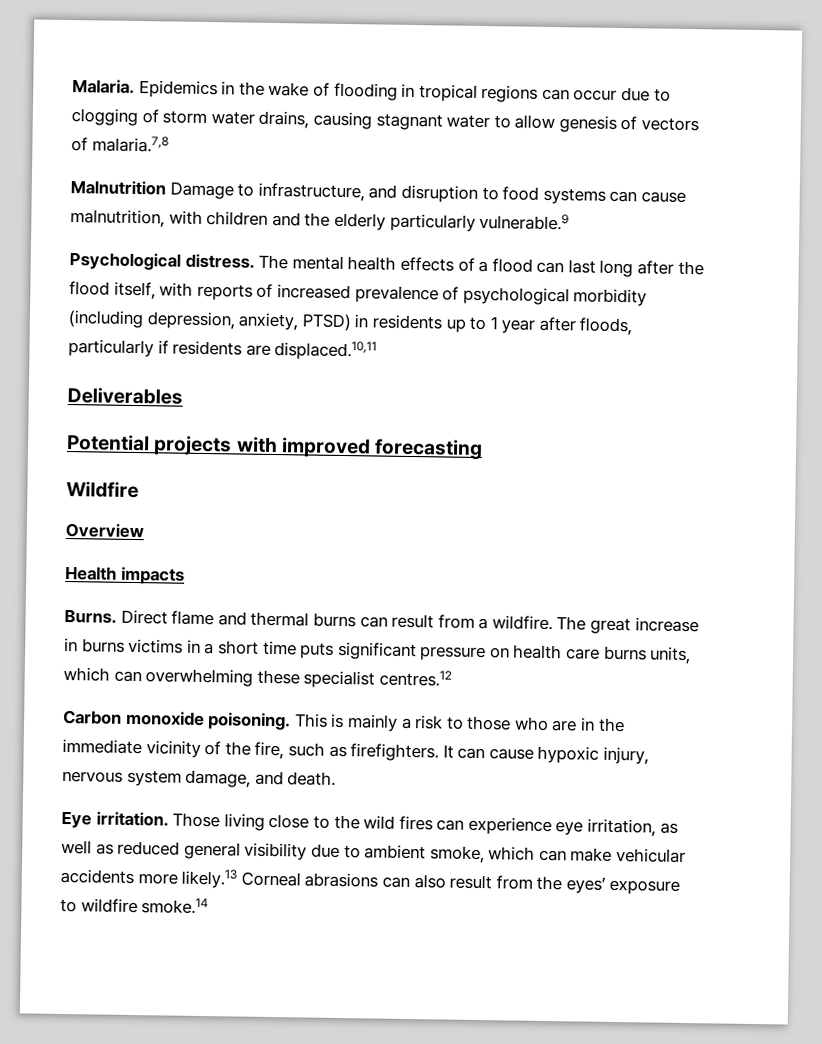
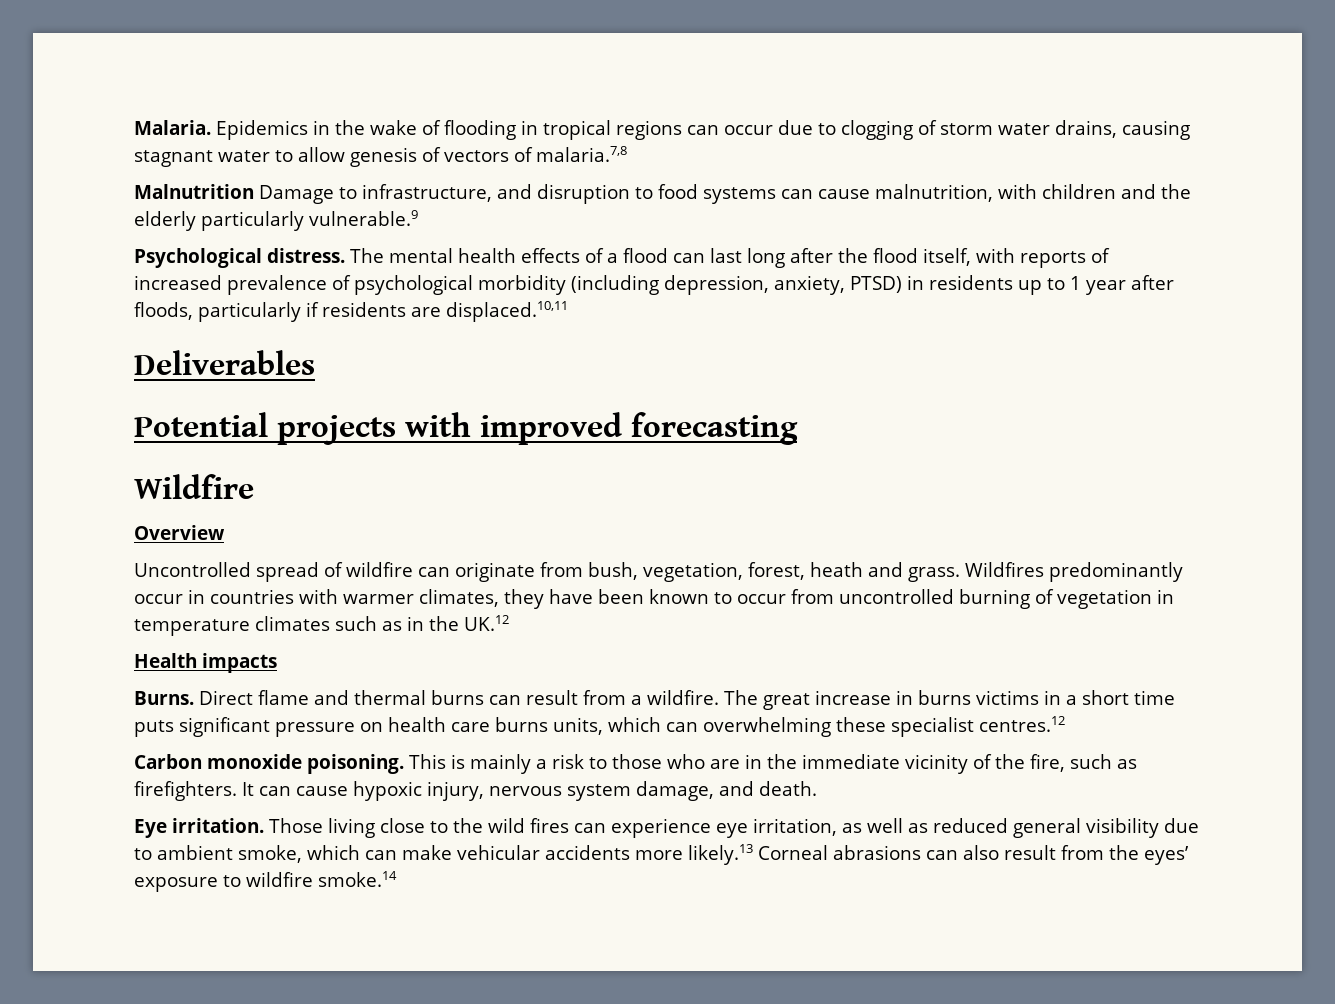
(144, 531) none -> [134,562,1183,582] [134,589,1174,609] [134,615,509,636] // Uncontrolled spread of wildfire can originate from bush, vegetation, forest, heath and grass. Wildfires predominantly occur in countries with warmer climates, they have been known to occur from uncontrolled burning of vegetation in temperature climates such as in the UK.12

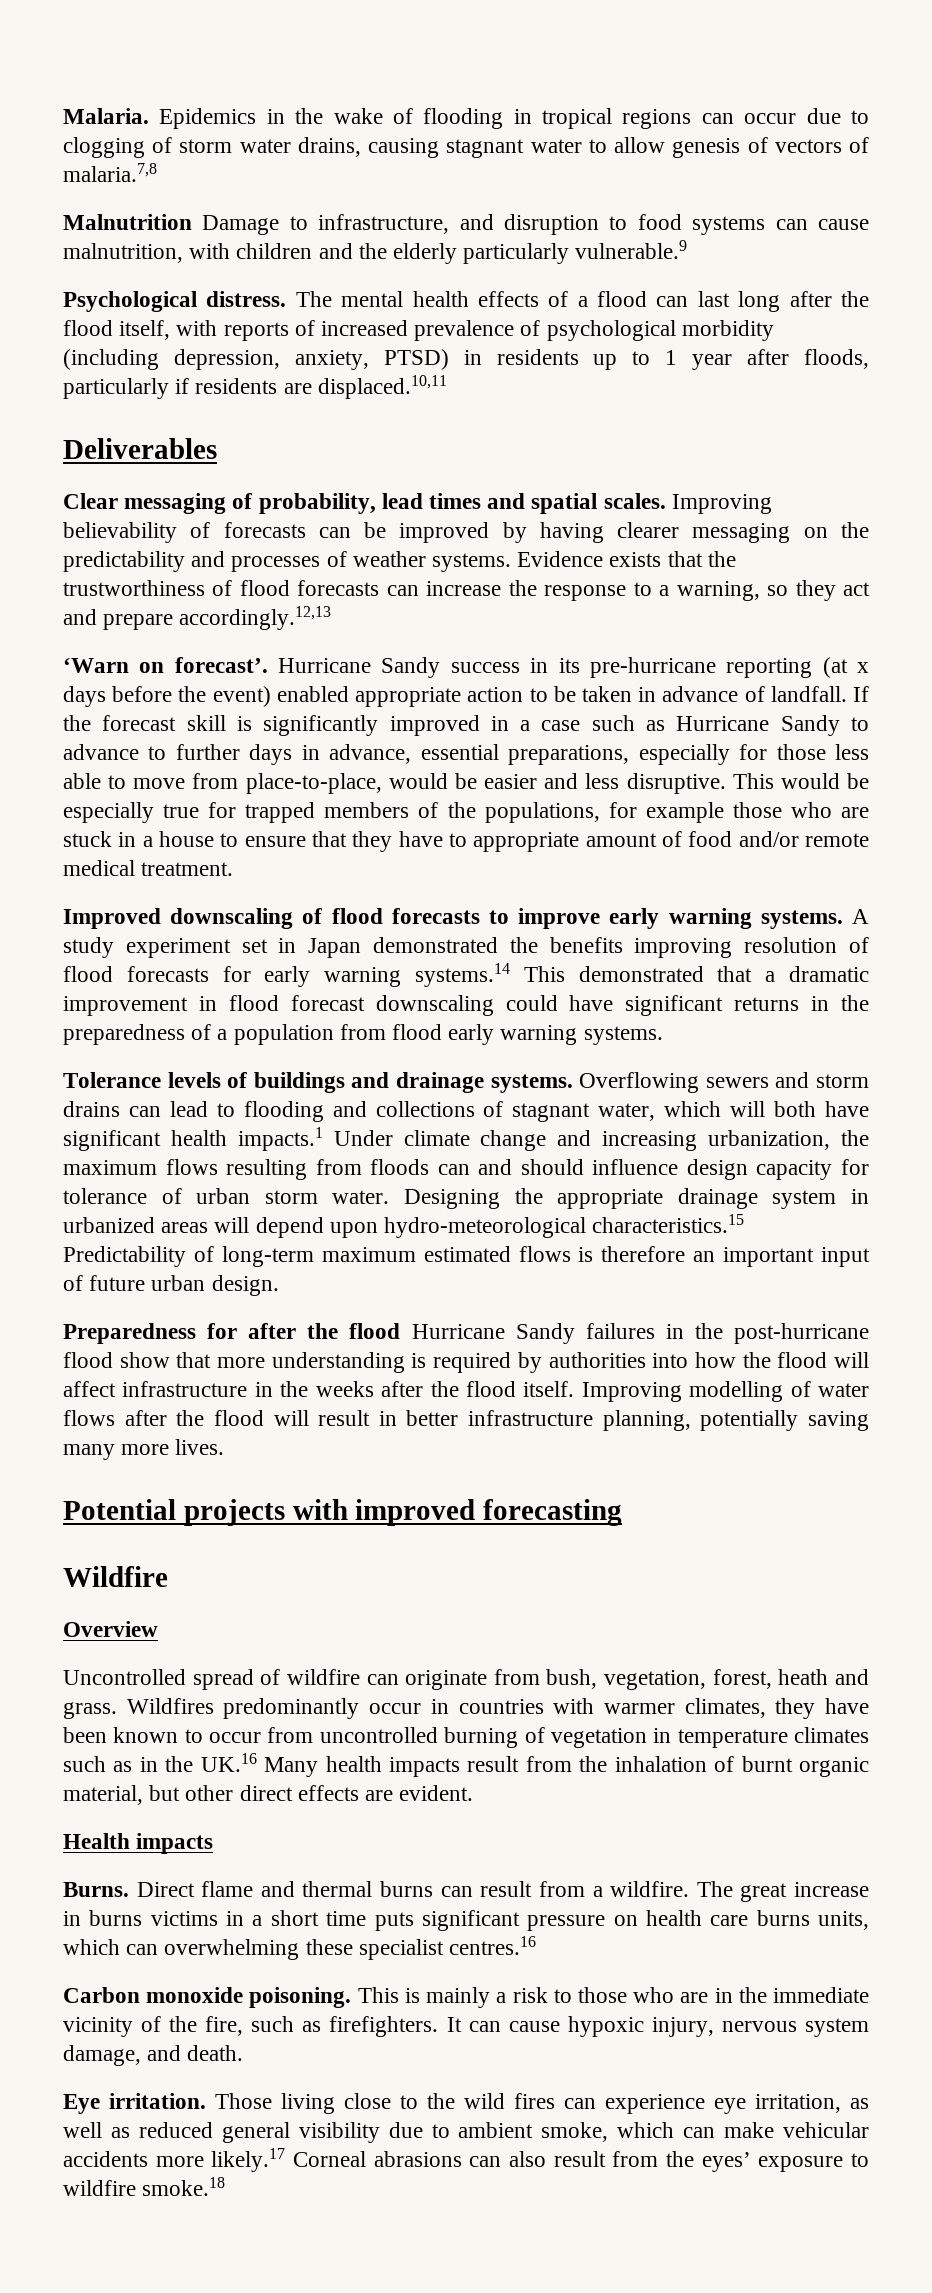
(315, 362) none -> [63,493,772,514] [63,522,869,543] [63,551,736,572] [63,580,870,601] [63,606,332,630] [63,657,869,678] [63,686,869,707] [63,715,869,736] [63,744,869,765] [63,773,870,794] [63,802,870,823] [63,831,870,852] [63,860,234,876] [63,908,870,929] [63,937,869,958] [63,963,869,987] [63,995,869,1016] [63,1024,663,1045] [63,1072,870,1093] [63,1101,869,1122] [63,1127,869,1151] [63,1159,869,1180] [63,1188,870,1209] [63,1214,745,1238] [63,1246,870,1267] [63,1275,279,1296] [63,1323,870,1344] [63,1352,870,1373] [63,1381,869,1402] [63,1410,869,1431] [63,1439,225,1460] // Clear messaging of probability, lead times and spatial scales. Improving believability of forecasts can be improved by having clearer messaging on the predictability and processes of weather systems. Evidence exists that the trustworthiness of flood forecasts can increase the response to a warning, so they act and prepare accordingly.12,13 // ‘Warn on forecast’. Hurricane Sandy success in its pre-hurricane reporting (at x days before the event) enabled appropriate action to be taken in advance of landfall. If the forecast skill is significantly improved in a case such as Hurricane Sandy to advance to further days in advance, essential preparations, especially for those less able to move from place-to-place, would be easier and less disruptive. This would be especially true for trapped members of the populations, for example those who are stuck in a house to ensure that they have to appropriate amount of food and/or remote medical treatment. // Improved downscaling of flood forecasts to improve early warning systems. A study experiment set in Japan demonstrated the benefits improving resolution of flood forecasts for early warning systems.14 This demonstrated that a dramatic improvement in flood forecast downscaling could have significant returns in the preparedness of a population from flood early warning systems. // Tolerance levels of buildings and drainage systems. Overflowing sewers and storm drains can lead to flooding and collections of stagnant water, which will both have significant health impacts.1 Under climate change and increasing urbanization, the maximum flows resulting from floods can and should influence design capacity for tolerance of urban storm water. Designing the appropriate drainage system in urbanized areas will depend upon hydro-meteorological characteristics.15 Predictability of long-term maximum estimated flows is therefore an important input of future urban design. // Preparedness for after the flood Hurricane Sandy failures in the post-hurricane flood show that more understanding is required by authorities into how the flood will affect infrastructure in the weeks after the flood itself. Improving modelling of water flows after the flood will result in better infrastructure planning, potentially saving many more lives.
[464,615,509,631] UK.12 -> [200,1753,870,1777] [63,1785,474,1805] UK.16 Many health impacts result from the inhalation of burnt organic material, but other direct effects are evident.
[979,716,1065,732] centres.12 -> [449,1936,537,1955] centres.16
[688,844,753,865] likely.13 -> [211,2148,286,2172] likely.17
[318,871,397,887] smoke.14 -> [142,2177,226,2196] smoke.18

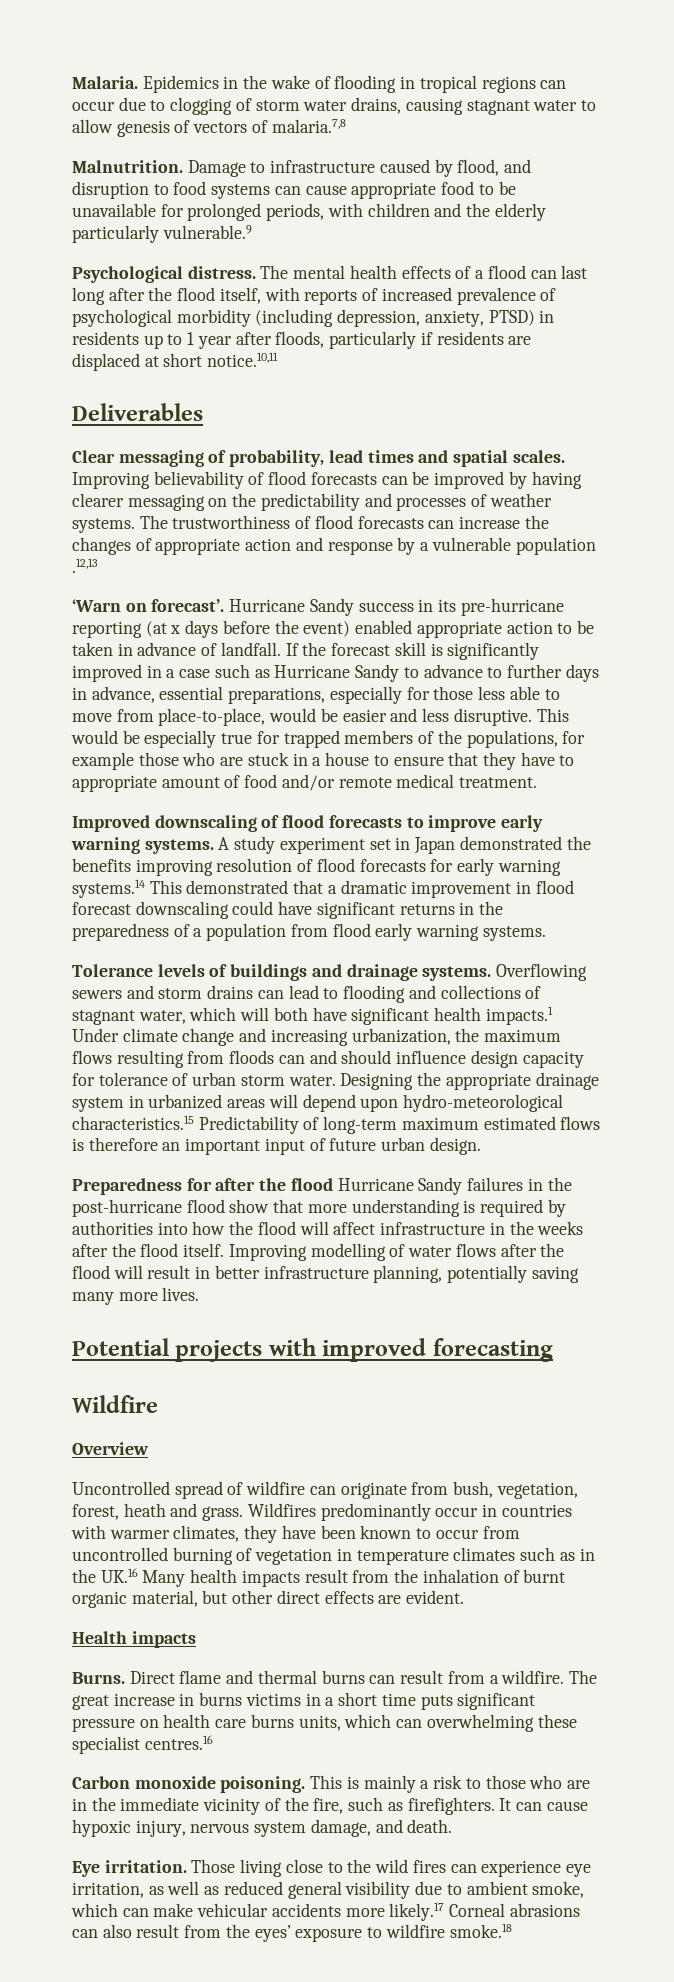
[63,214,192,230] Malnutrition -> [72,160,183,173] Malnutrition.
[318,214,450,234] infrastructure, -> [270,159,500,177] infrastructure caused by flood,
[63,243,183,263] malnutrition, -> [351,181,516,199] [72,203,325,221] appropriate food to be unavailable for prolonged periods,
[317,375,447,399] displaced.10,11 -> [72,352,279,371] displaced at short notice.10,11
(211, 530) none -> [268,471,307,485] flood
[517,551,736,567] Evidence exists that the -> [139,515,168,529] The
[544,580,870,601] [63,606,332,630] response to a warning, so they act and prepare accordingly.12,13 -> [72,537,596,555] [72,558,98,573] changes of appropriate action and response by a vulnerable population .12,13

